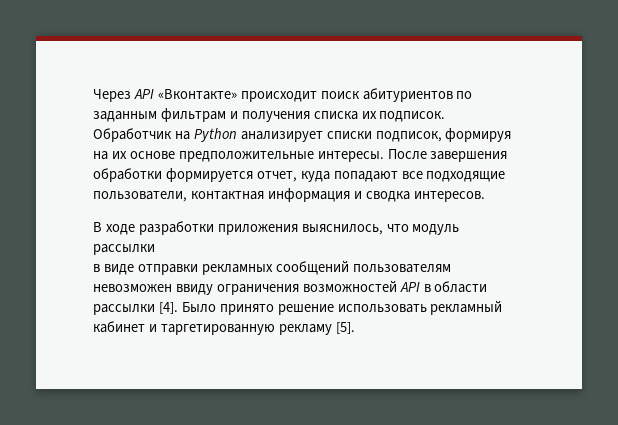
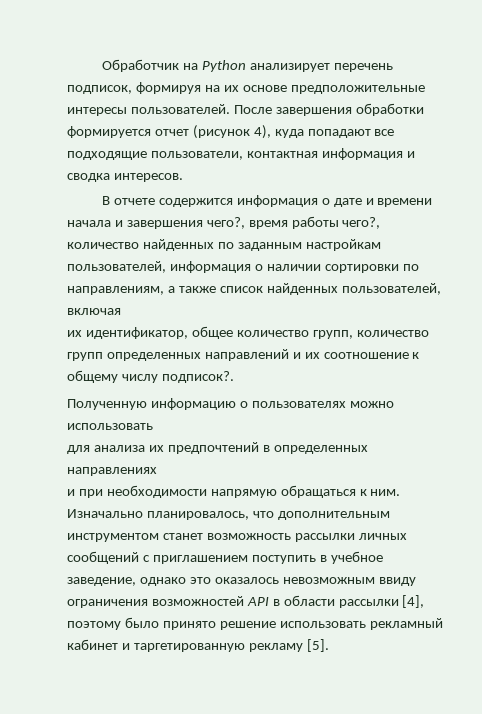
[93,88,473,102] [93,108,446,122] Через API «Вконтакте» происходит поиск абитуриентов по заданным фильтрам и получения списка их подписок. -> (102, 65) none
[326,131,372,139] списки -> [333,63,393,72] перечень
[317,151,384,162] интересы. -> [67,104,230,116] интересы пользователей.
[256,171,297,182] отчет, -> [154,125,271,139] отчет (рисунок 4),
[105,221,460,235] [93,244,155,255] [93,260,451,275] [93,284,172,292] ходе разработки приложения выяснилось, что модуль рассылки // в виде отправки рекламных сообщений пользователям невозможен -> [113,195,433,207] [67,216,381,229] [67,239,381,251] [67,261,419,273] [67,283,441,295] [67,308,121,315] [67,326,429,339] [67,349,420,361] [67,370,234,383] [67,398,394,410] [67,423,153,430] [67,442,368,454] [67,467,157,476] [67,485,401,498] [67,509,390,520] [67,533,407,542] [67,551,383,564] [67,577,375,586] отчете содержится информация о дате и времени начала и завершения чего?, время работы чего?, количество найденных по заданным настройкам пользователей, информация о наличии сортировки по направлениям, а также список найденных пользователей, включая // их идентификатор, общее количество групп, количество групп определенных направлений и их соотношение к общему числу подписок?. // Полученную информацию о пользователях можно использовать // для анализа их предпочтений в определенных направлениях // и при необходимости напрямую обращаться к ним. Изначально планировалось, что дополнительным инструментом станет возможность рассылки личных сообщений с приглашением поступить в учебное заведение, однако это оказалось невозможным
[158,302,216,314] [4]. Было -> [402,595,425,608] [67,617,159,630] [4], поэтому было

